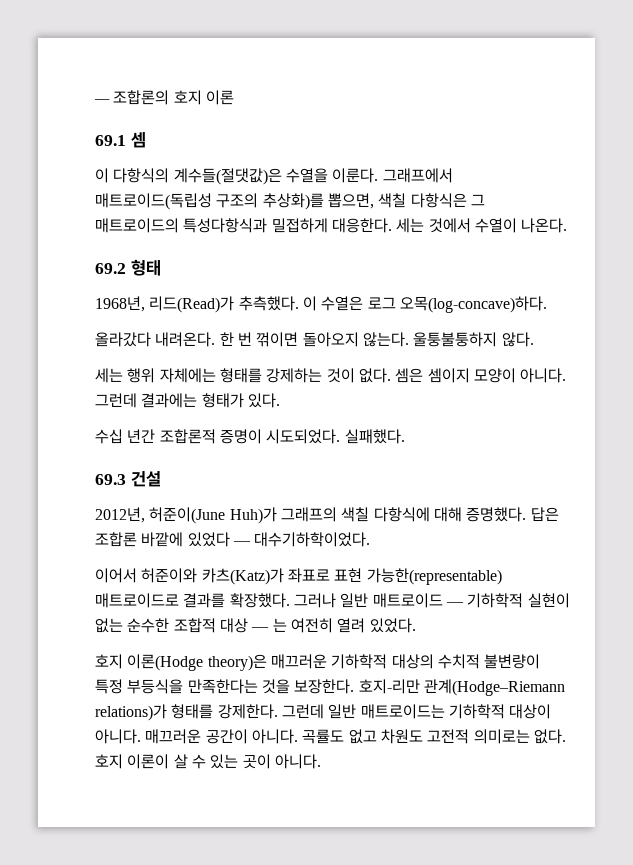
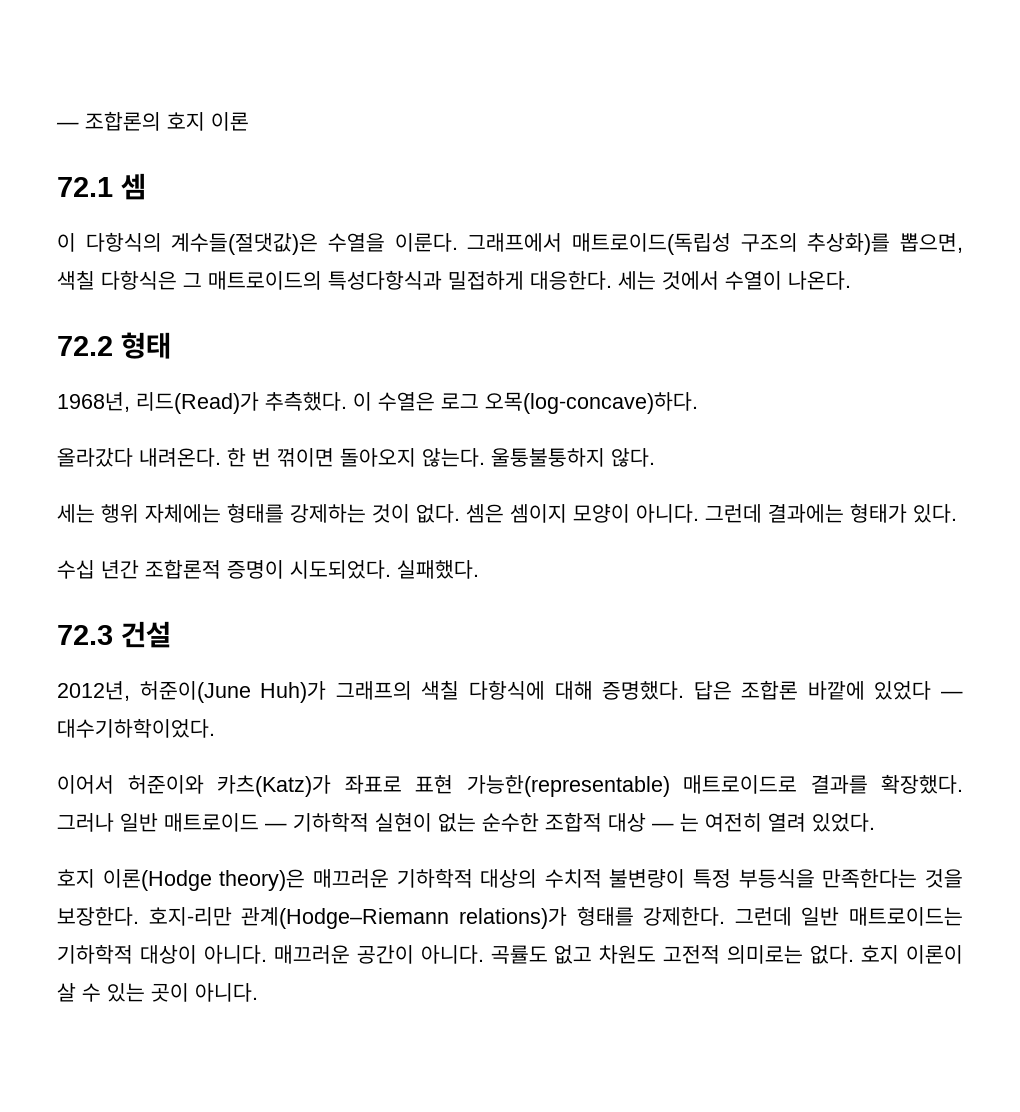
[95,135,126,146] 69.1 -> [57,177,113,197] 72.1
[95,263,126,274] 69.2 -> [57,336,113,356] 72.2
[95,474,126,485] 69.3 -> [57,625,113,645] 72.3

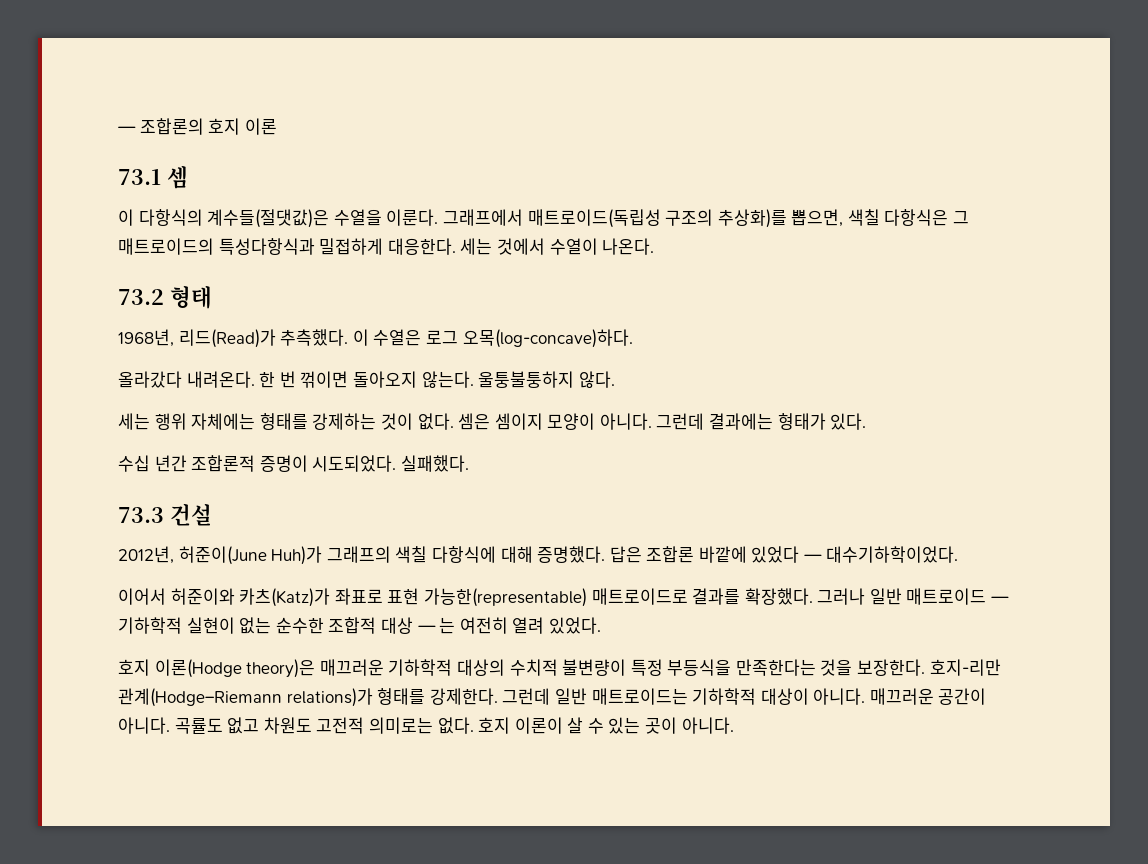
[57,177,113,197] 72.1 -> [118,169,161,185] 73.1
[57,336,113,356] 72.2 -> [118,289,164,305] 73.2
[57,625,113,645] 72.3 -> [118,507,164,523] 73.3

